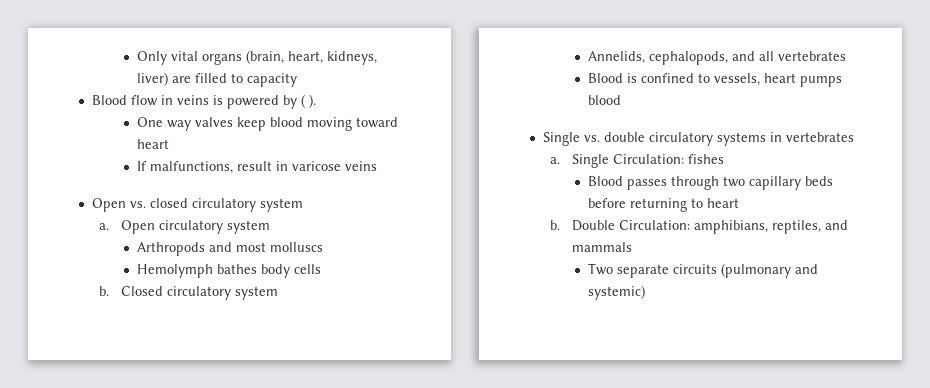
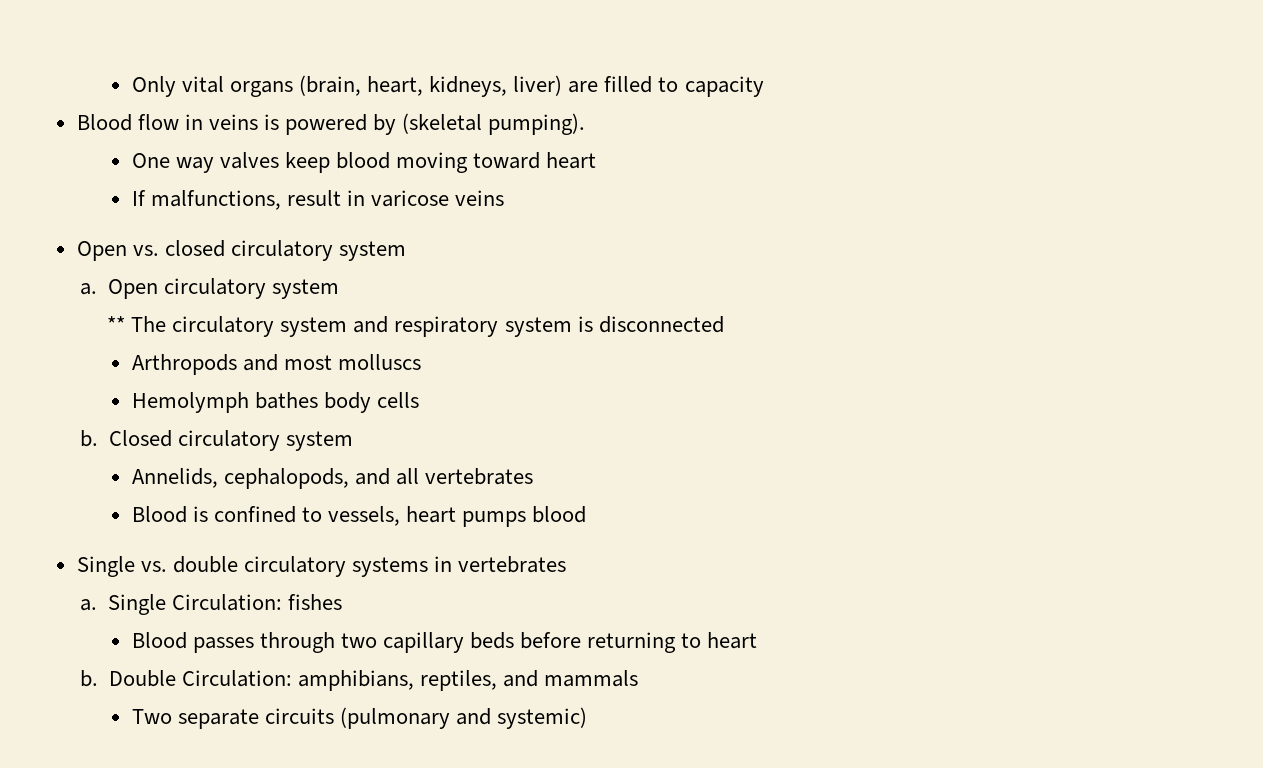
[300,94,316,108] ( ). -> [402,113,586,135] (skeletal pumping).
(271, 227) none -> [107,316,724,337] // ** The circulatory system and respiratory system is disconnected

